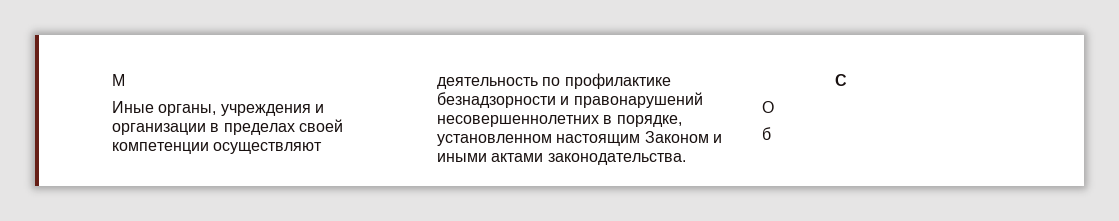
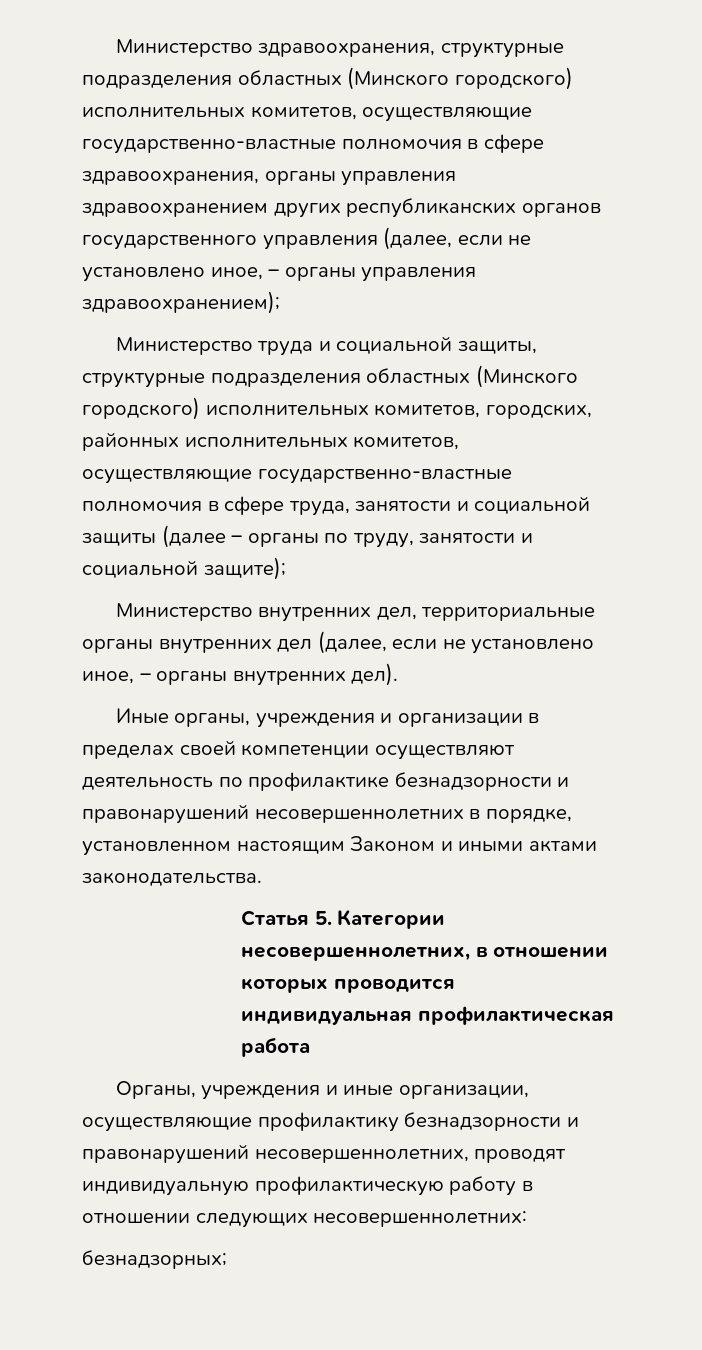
[112,74,125,86] М -> [115,39,564,58] [82,67,573,90] [82,106,533,122] [82,134,544,154] [82,171,457,186] [82,198,601,218] [82,227,532,250] [82,267,477,282] [82,291,280,314] [115,336,537,356] [82,365,578,388] [82,397,592,420] [82,432,460,451] [82,469,512,484] [82,496,591,516] [82,525,533,548] [82,557,286,580] [115,603,596,622] [82,631,595,654] [82,663,399,686] Министерство здравоохранения, структурные подразделения областных (Минского городского) исполнительных комитетов, осуществляющие государственно-властные полномочия в сфере здравоохранения, органы управления здравоохранением других республиканских органов государственного управления (далее, если не установлено иное, – органы управления здравоохранением); // Министерство труда и социальной защиты, структурные подразделения областных (Минского городского) исполнительных комитетов, городских, районных исполнительных комитетов, осуществляющие государственно-властные полномочия в сфере труда, занятости и социальной защиты (далее – органы по труду, занятости и социальной защите); // Министерство внутренних дел, территориальные органы внутренних дел (далее, если не установлено иное, – органы внутренних дел).
[834,74,847,86] [762,101,774,113] [762,127,771,140] С // О // б -> [241,909,446,929] [241,947,609,961] [241,978,455,993] [241,1006,614,1025] [241,1037,311,1057] [115,1081,529,1100] [82,1112,579,1132] [82,1144,567,1164] [82,1176,533,1196] [82,1211,528,1228] [82,1250,227,1269] Статья 5. Категории несовершеннолетних, в отношении которых проводится индивидуальная профилактическая работа // Органы, учреждения и иные организации, осуществляющие профилактику безнадзорности и правонарушений несовершеннолетних, проводят индивидуальную профилактическую работу в отношении следующих несовершеннолетних: // безнадзорных;

